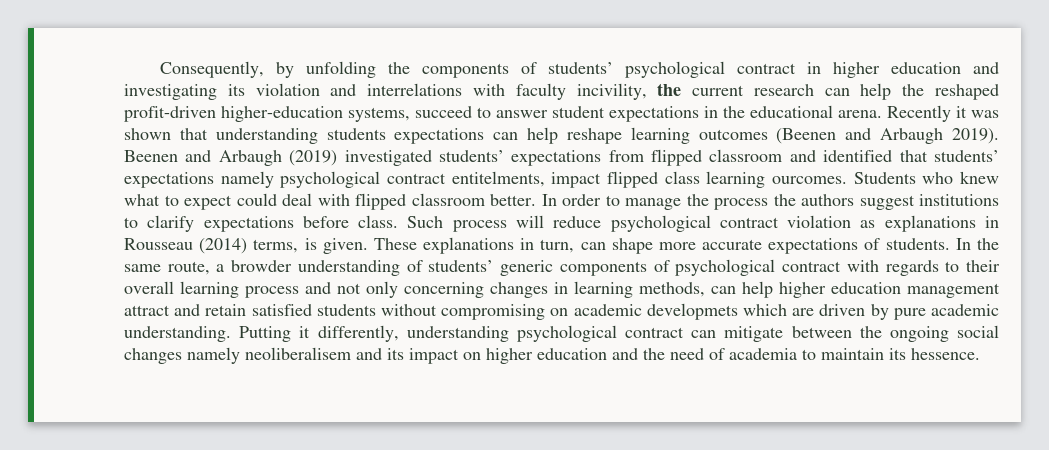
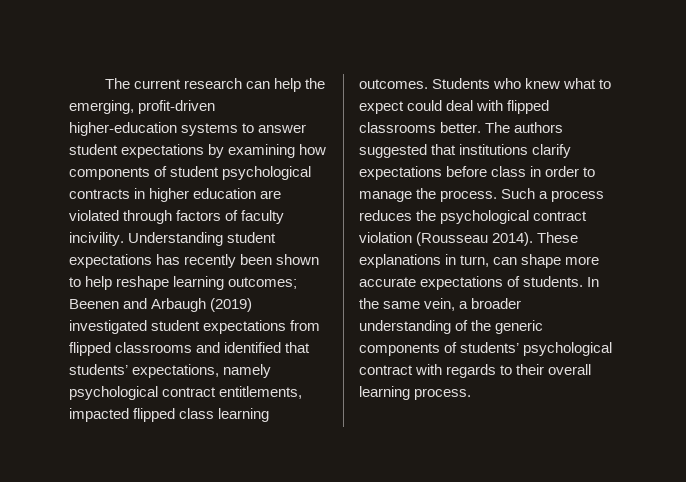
[159,61,1000,78] [124,83,682,100] Consequently, by unfolding the components of students’ psychological contract in higher education and investigating its violation and interrelations with faculty incivility, the -> [105,78,131,89] The
[935,84,1000,100] reshaped -> [69,100,134,114] emerging,
[348,106,472,122] systems, succeed -> [181,123,239,136] systems
[704,105,999,122] [124,127,999,144] in the educational arena. Recently it was shown that understanding students expectations can help reshape learning outcomes (Beenen and Arbaugh 2019). -> [208,144,327,158] [69,166,312,180] [69,188,282,202] [69,210,285,224] [69,232,277,246] [69,254,320,268] [69,276,298,290] by examining how components of student psychological contracts in higher education are violated through factors of faculty incivility. Understanding student expectations has recently been shown to help reshape learning outcomes;
[438,150,504,162] students’ -> [151,320,201,331] student
[709,149,783,162] classroom -> [115,342,193,353] classrooms
[124,172,214,188] expectations -> [132,364,220,378] expectations,
[451,171,602,188] entitelments, impact -> [219,386,303,399] [69,408,129,422] entitlements, impacted
[772,176,847,184] ourcomes. -> [359,79,428,89] outcomes.
[411,193,999,210] [124,215,1000,232] [124,238,368,254] classroom better. In order to manage the process the authors suggest institutions to clarify expectations before class. Such process will reduce psychological contract violation as explanations in Rousseau (2014) terms, is given. -> [359,122,564,133] [359,144,572,158] [359,166,596,180] [359,188,605,202] [359,210,588,224] [359,232,534,246] classrooms better. The authors suggested that institutions clarify expectations before class in order to manage the process. Such a process reduces the psychological contract violation (Rousseau 2014).
[167,260,293,275] route, a browder -> [424,298,522,311] vein, a broader
[428,260,494,272] students’ -> [471,320,492,331] the
(670, 266) none -> [460,342,520,353] students’
[245,281,1000,298] [124,303,1000,320] [124,325,999,342] [124,347,980,364] process and not only concerning changes in learning methods, can help higher education management attract and retain satisfied students without compromising on academic developmets which are driven by pure academic understanding. Putting it differently, understanding psychological contract can mitigate between the ongoing social changes namely neoliberalisem and its impact on higher education and the need of academia to maintain its hessence. -> [414,388,472,400] process.

